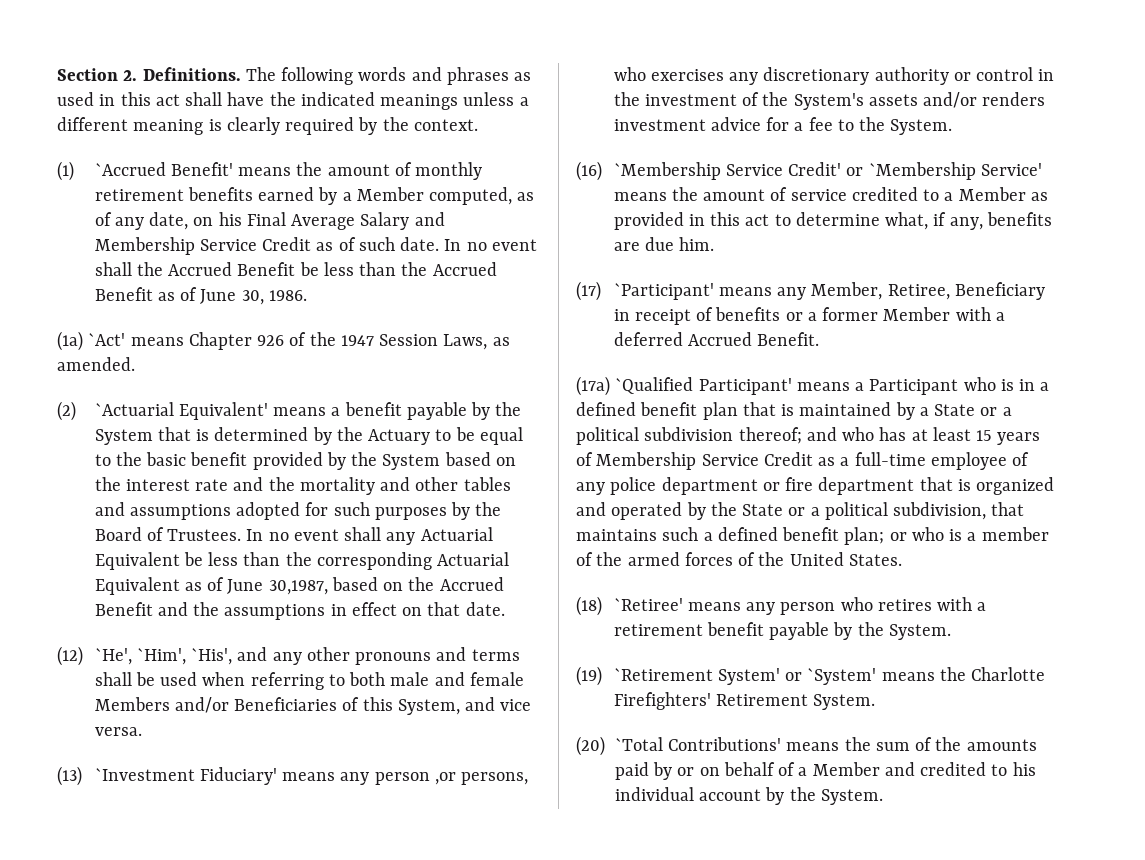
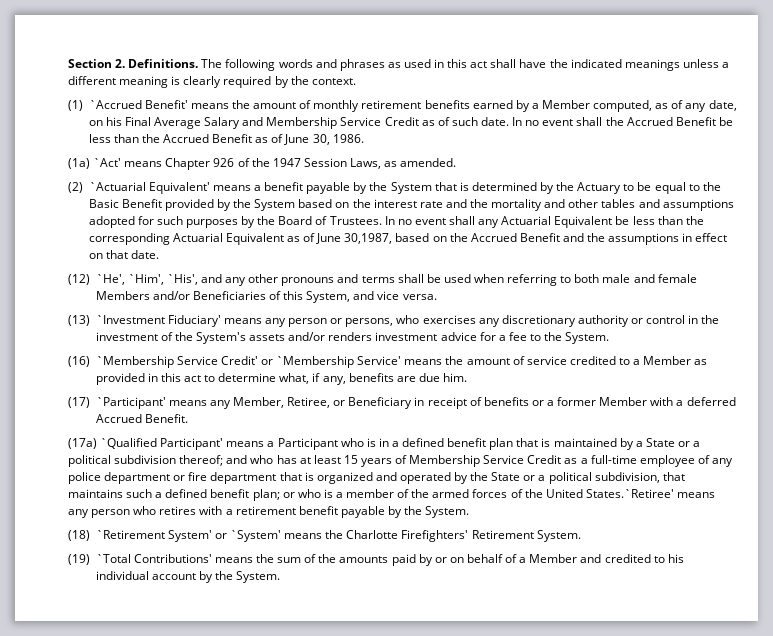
[146,452,248,466] basic benefit -> [88,199,162,208] Basic Benefit
[434,772,456,785] ,or -> [330,318,343,324] or
(950, 292) none -> [333,400,346,406] or
[848,554,902,566] [576,596,683,616] States. // (18) `Retiree' -> [585,489,674,498] States.`Retiree'
[576,666,602,686] (19) -> [68,530,90,541] (18)
[576,736,605,756] (20) -> [68,554,90,565] (19)

